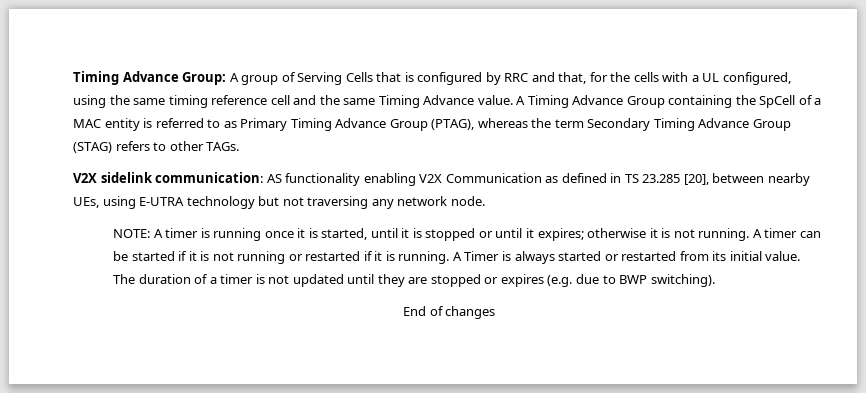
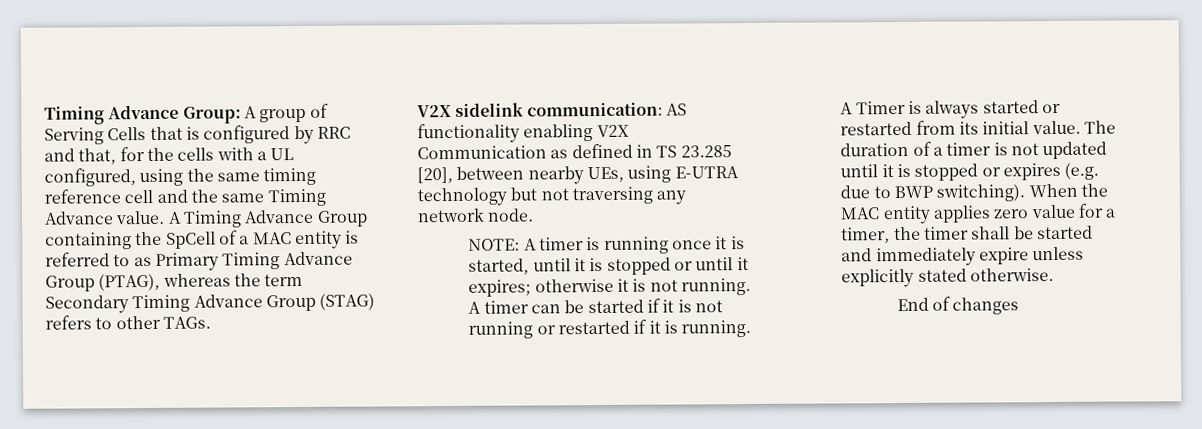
[377,274,428,287] they are -> [881,163,911,178] it is
(715, 280) none -> [1028,183,1108,198] [840,203,1117,225] [841,225,1093,244] [841,246,1085,267] [841,268,1054,288] When the MAC entity applies zero value for a timer, the timer shall be started and immediately expire unless explicitly stated otherwise.

